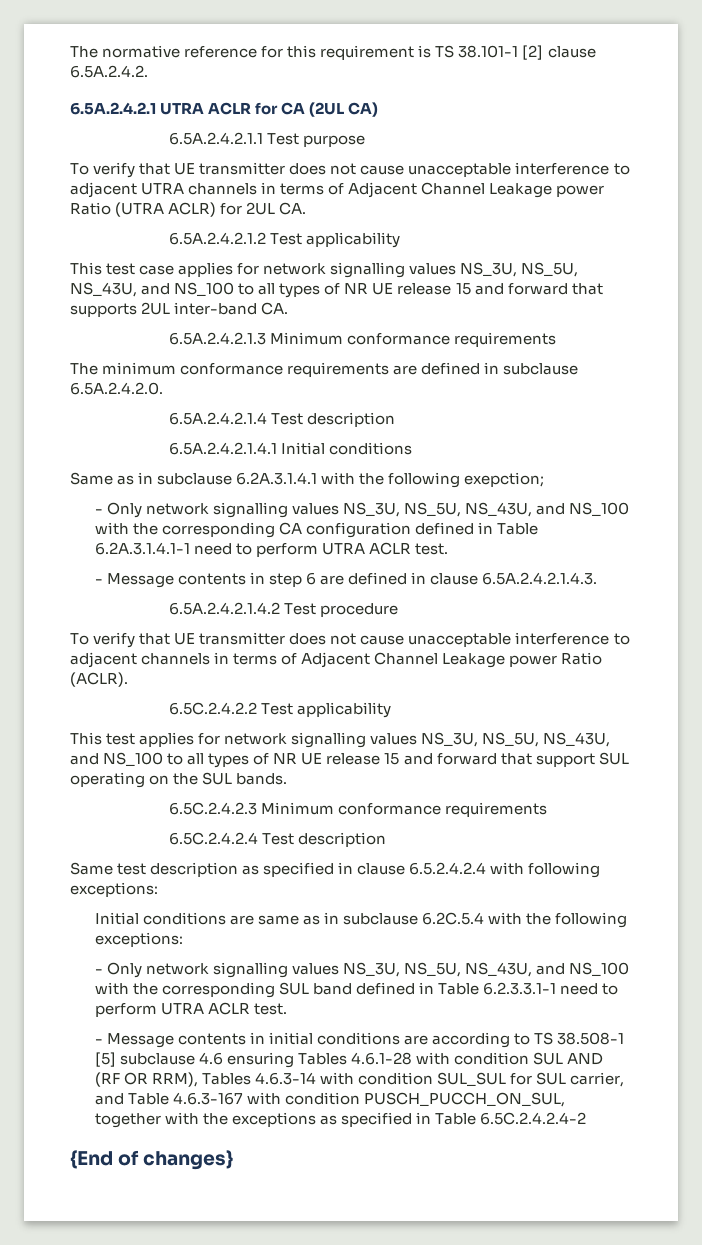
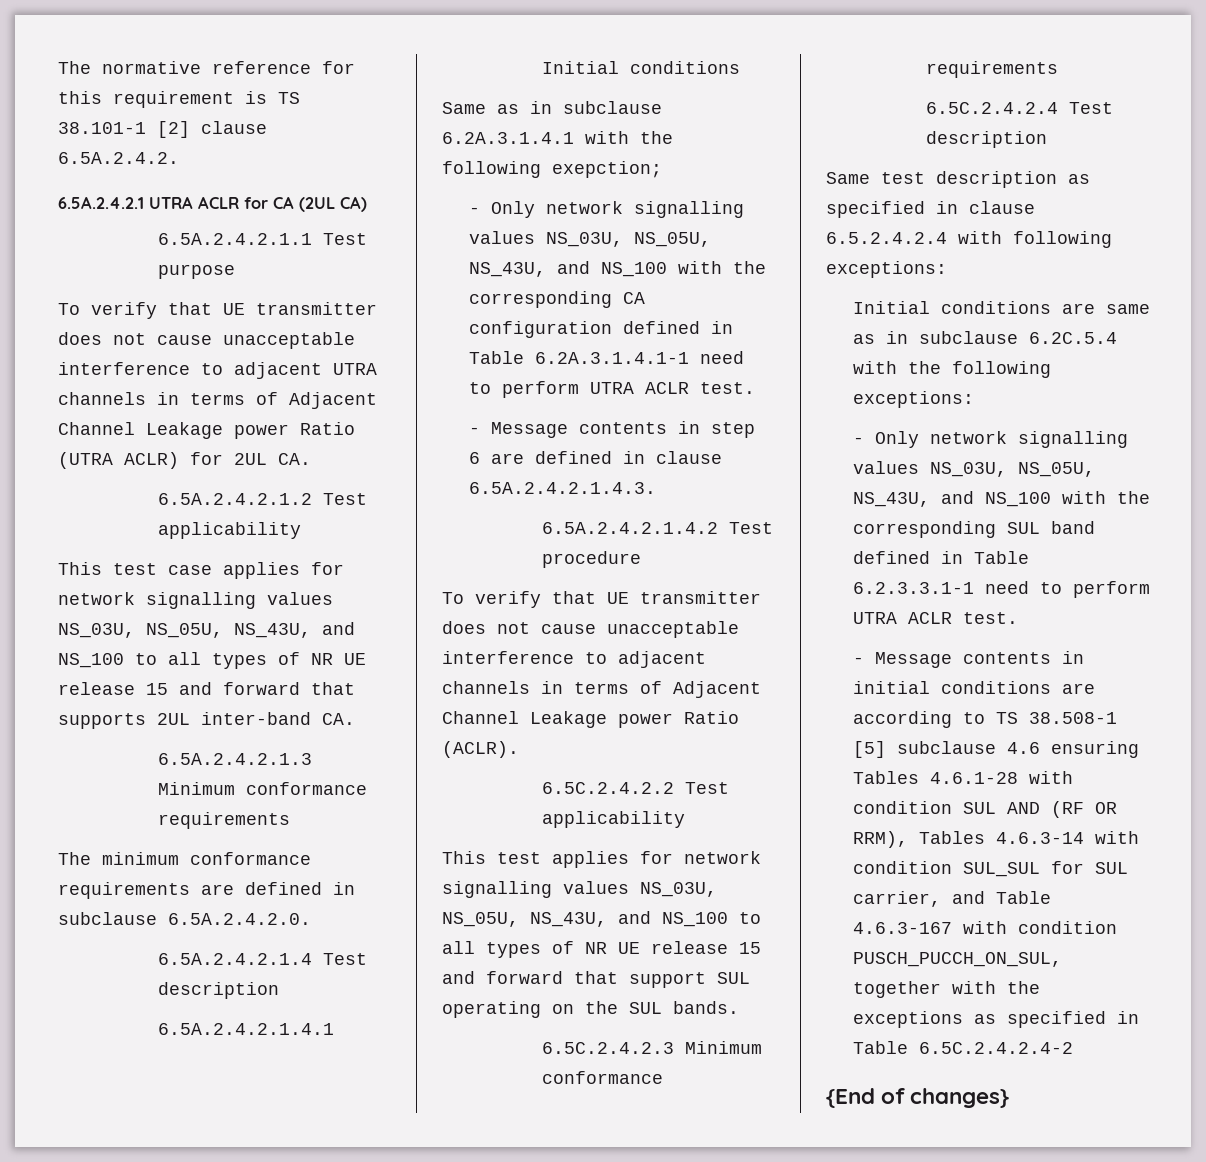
[460,262,579,277] NS_3U, NS_5U, -> [58,623,223,638] NS_03U, NS_05U,
[342,502,461,517] NS_3U, NS_5U, -> [545,232,711,247] NS_03U, NS_05U,
[421,732,540,747] NS_3U, NS_5U, -> [640,882,717,897] [442,912,519,927] NS_03U, NS_05U,
[342,962,461,977] NS_3U, NS_5U, -> [929,462,1095,477] NS_03U, NS_05U,

